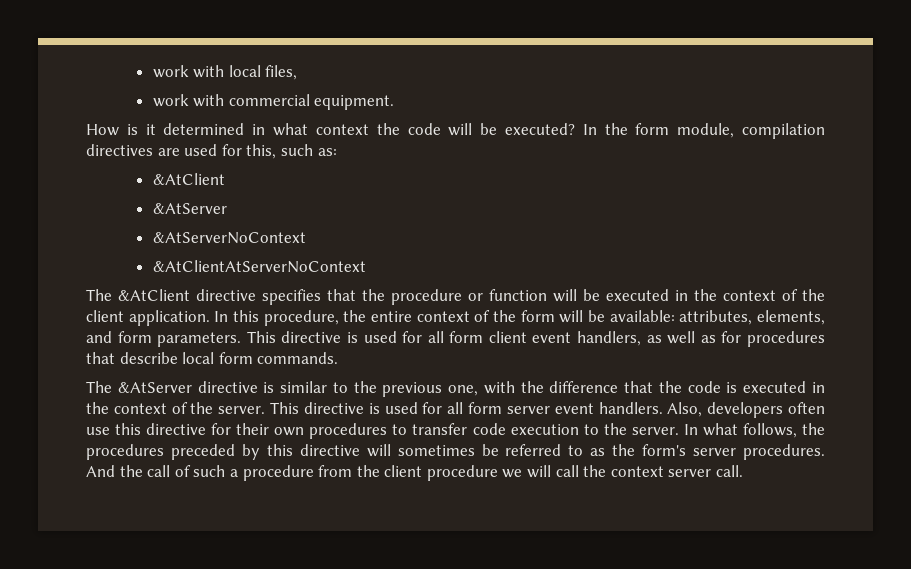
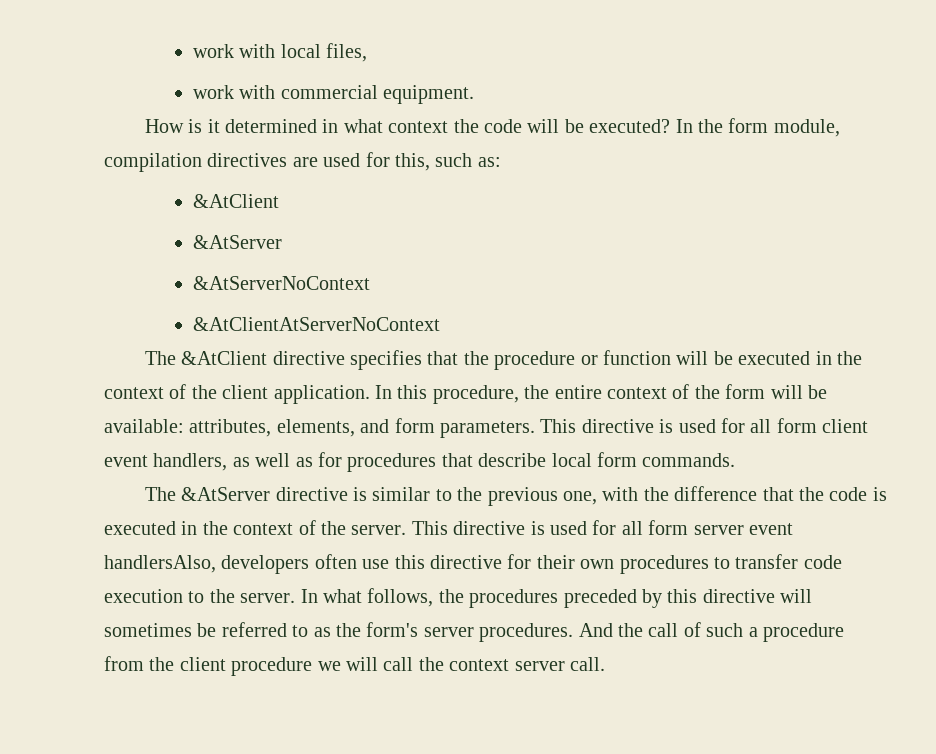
[598,402,703,417] handlers. Also, -> [104,555,216,573] handlersAlso,

